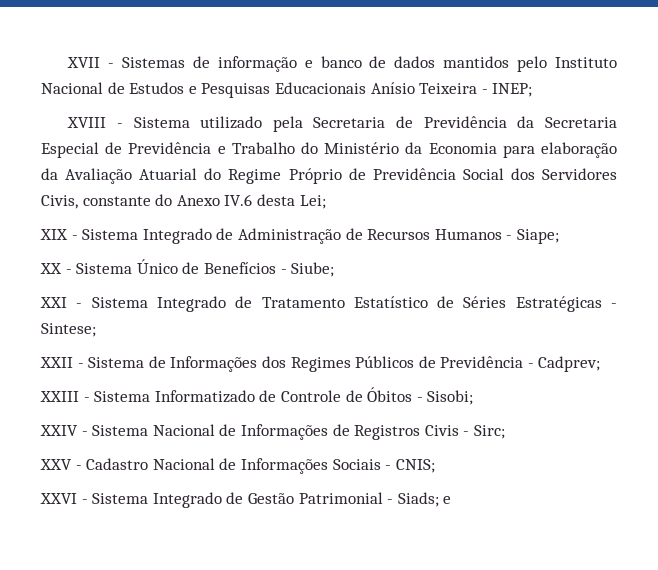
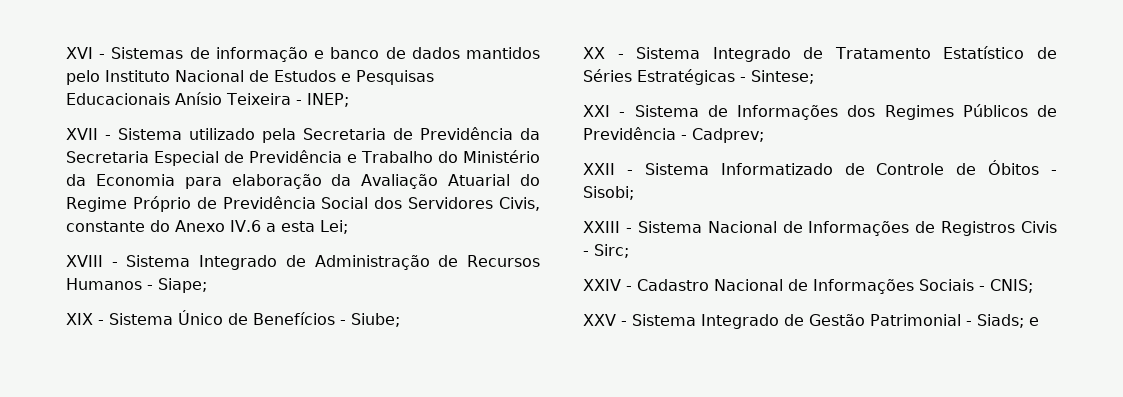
[67,57,101,68] XVII -> [66,47,93,59] XVI
[67,117,107,128] XVIII -> [66,128,98,140] XVII
[256,194,295,206] desta -> [265,221,315,232] a esta
[40,229,68,240] XIX -> [66,255,103,267] XVIII
[40,263,62,274] XX -> [66,313,93,325] XIX
[40,297,67,308] XXI -> [583,47,605,59] XX
[40,357,73,368] XXII -> [583,105,610,117] XXI
[40,391,79,402] XXIII -> [583,163,615,175] XXII
[40,425,78,436] XXIV -> [583,221,620,233] XXIII
[40,459,72,470] XXV -> [583,279,621,291] XXIV
[40,493,77,504] XXVI -> [583,314,616,326] XXV

